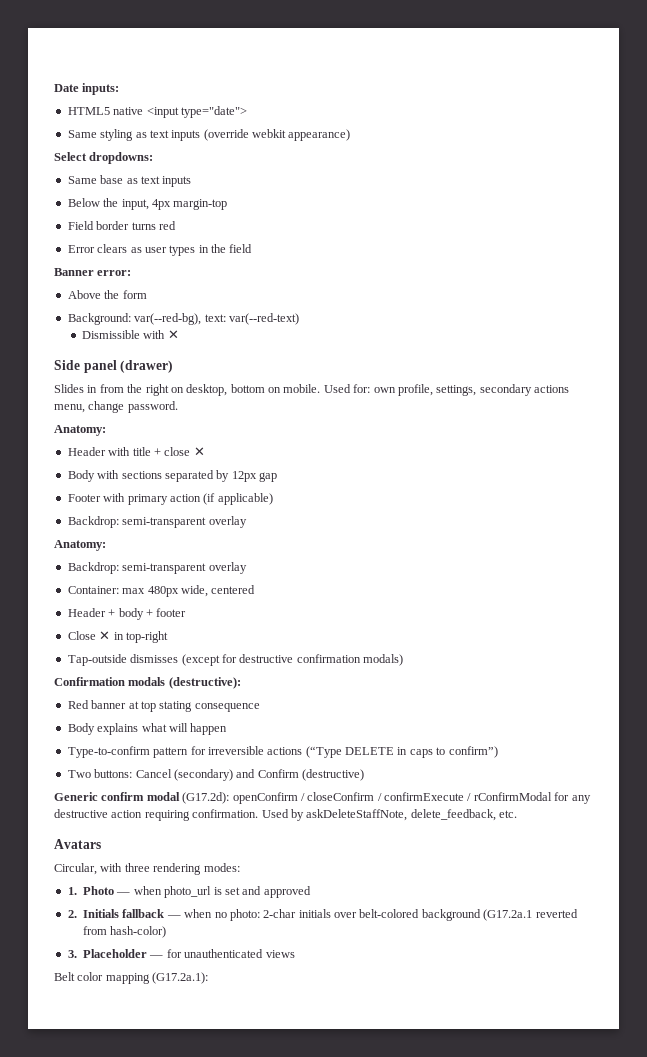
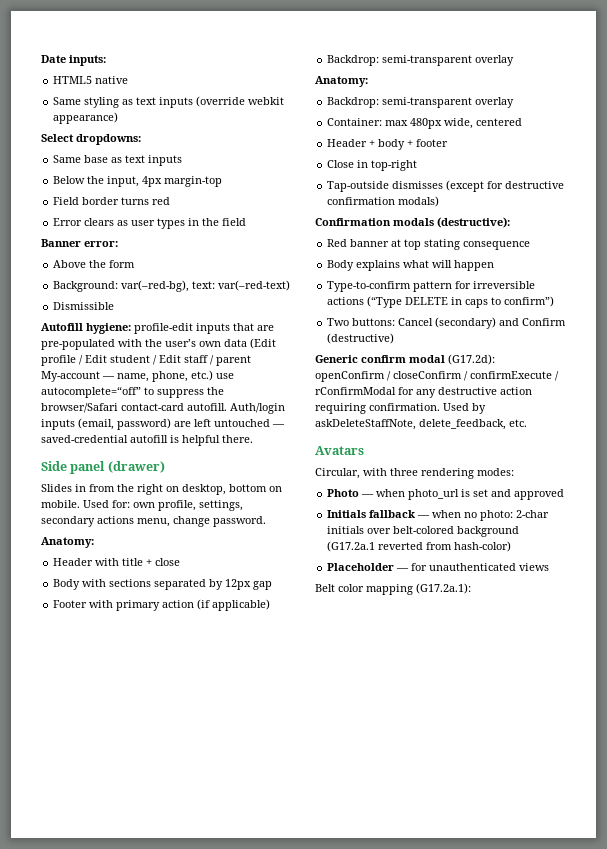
[146,106,247,118] <input type="date"> -> (129, 80) none
[134,313,299,325] [82,330,179,339] var(--red-bg), text: var(--red-text) // Dismissible with ✕ -> [121,280,291,292] [53,302,115,310] [41,323,274,334] [41,338,276,350] [41,355,251,366] [41,370,234,382] [41,386,224,398] [41,403,285,414] [41,418,285,430] [41,435,253,446] var(–red-bg), text: var(–red-text) // Dismissible // Autofill hygiene: profile-edit inputs that are pre-populated with the user’s own data (Edit profile / Edit student / Edit staff / parent My-account — name, phone, etc.) use autocomplete=“off” to suppress the browser/Safari contact-card autofill. Auth/login inputs (email, password) are left untouched — saved-credential autofill is helpful there.
[193,447,205,456] ✕ -> (181, 562) none
[99,631,111,640] ✕ -> (355, 164) none
[67,887,77,895] 1. -> (514, 472) none
[67,910,77,918] 2. -> (565, 494) none
[67,950,77,958] 3. -> (512, 546) none

